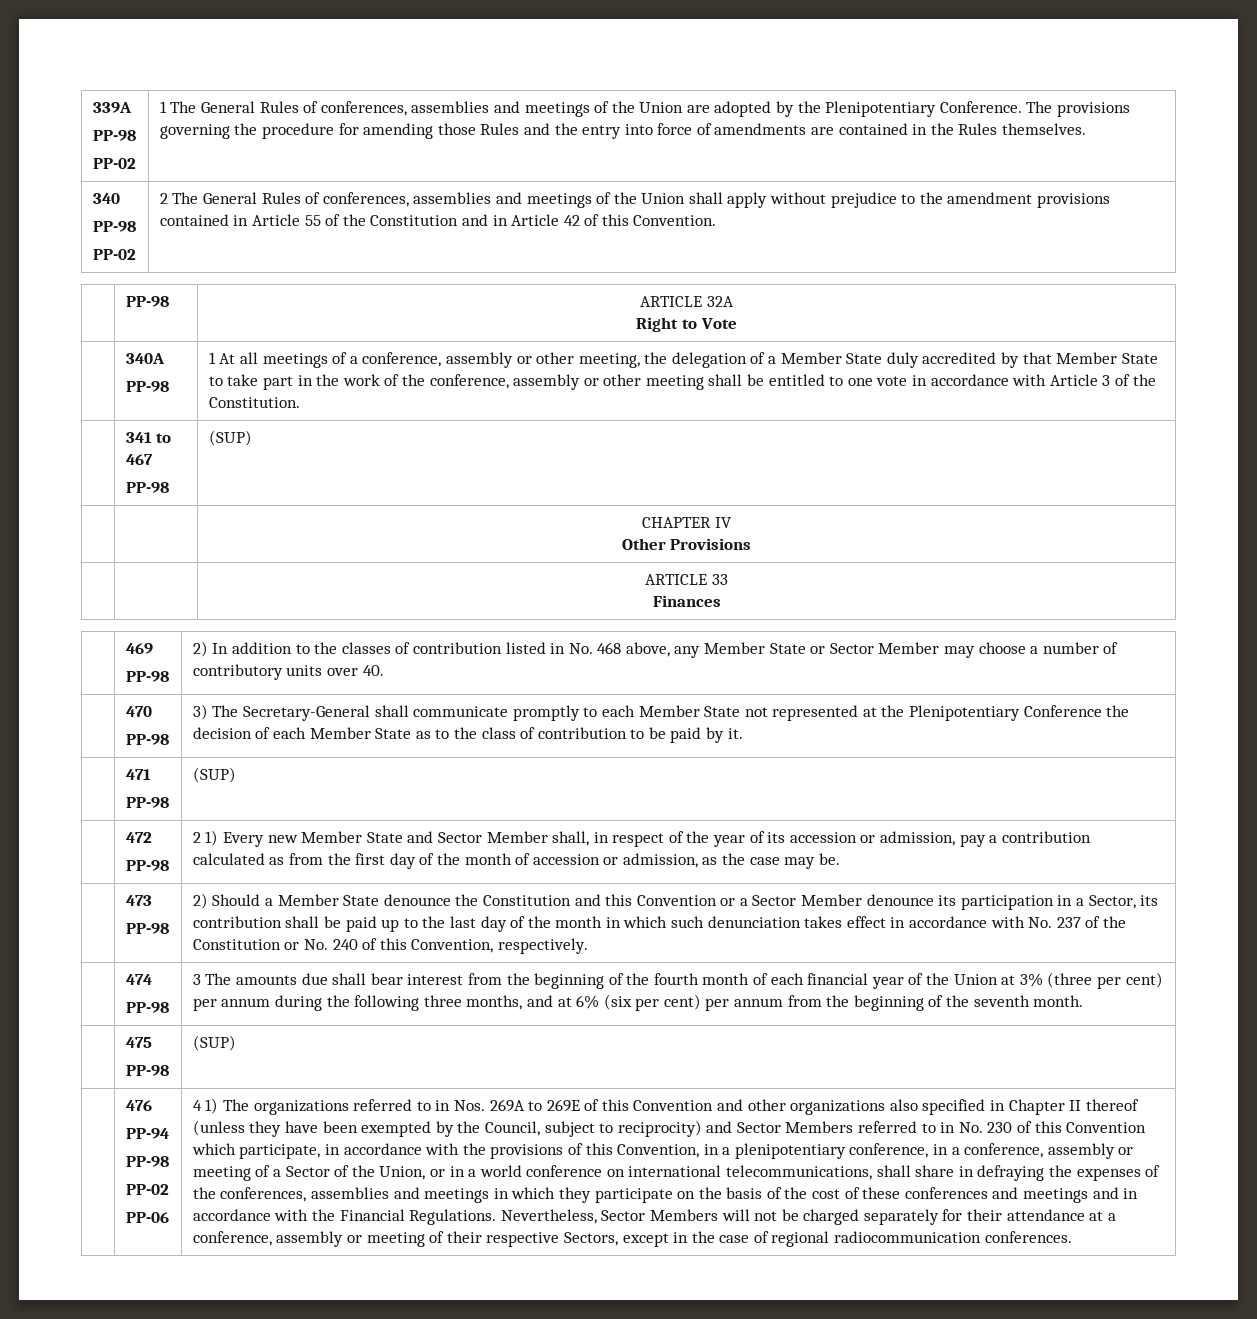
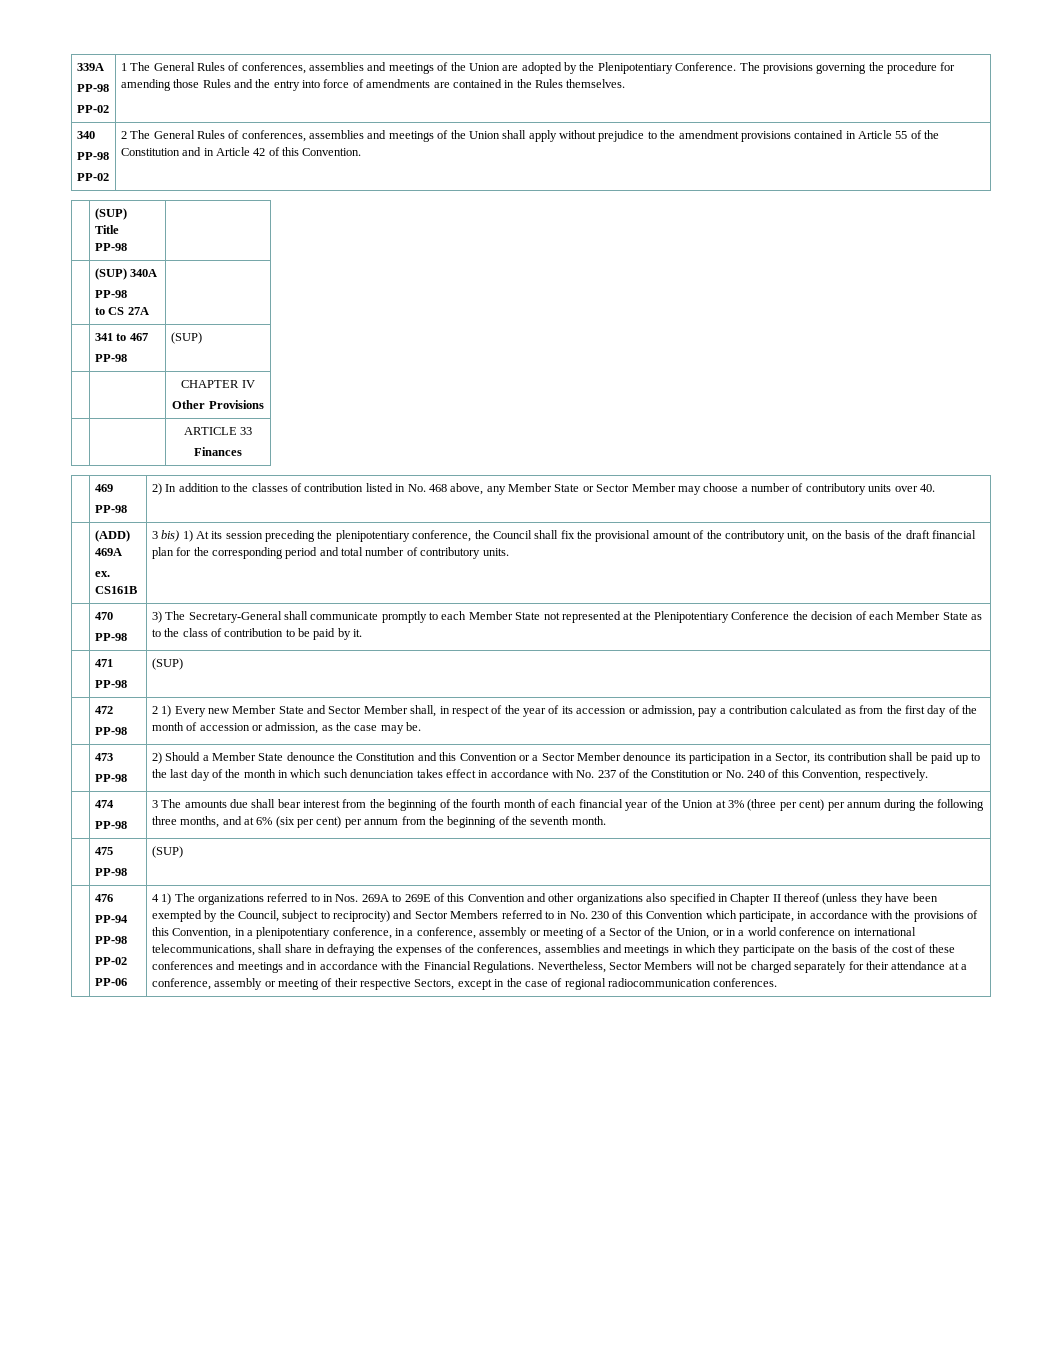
[125,296,169,307] [640,296,734,307] [636,317,737,332] [125,353,165,364] [125,381,169,392] [208,352,1158,368] [208,374,1156,390] [208,397,300,408] PP-98 | ARTICLE 32A // Right to Vote // | 340A // PP-98 | 1 At all meetings of a conference, assembly or other meeting, the delegation of a Member State duly accredited by that Member State to take part in the work of the conference, assembly or other meeting shall be entitled to one vote in accordance with Article 3 of the Constitution. -> [94,208,127,220] [94,225,119,234] [94,243,127,251] [94,268,158,280] [94,290,127,298] [94,307,149,315] (SUP) // Title // PP-98 | // | (SUP) 340A // PP-98 // to CS 27A |
(384, 670) none -> [94,530,130,542] [94,548,122,556] [94,571,110,577] [94,586,137,594] [151,530,976,542] [151,547,509,559] // | (ADD) 469A // ex. CS161B | 3 bis) 1) At its session preceding the plenipotentiary conference, the Council shall fix the provisional amount of the contributory unit, on the basis of the draft financial plan for the corresponding period and total number of contributory units.

